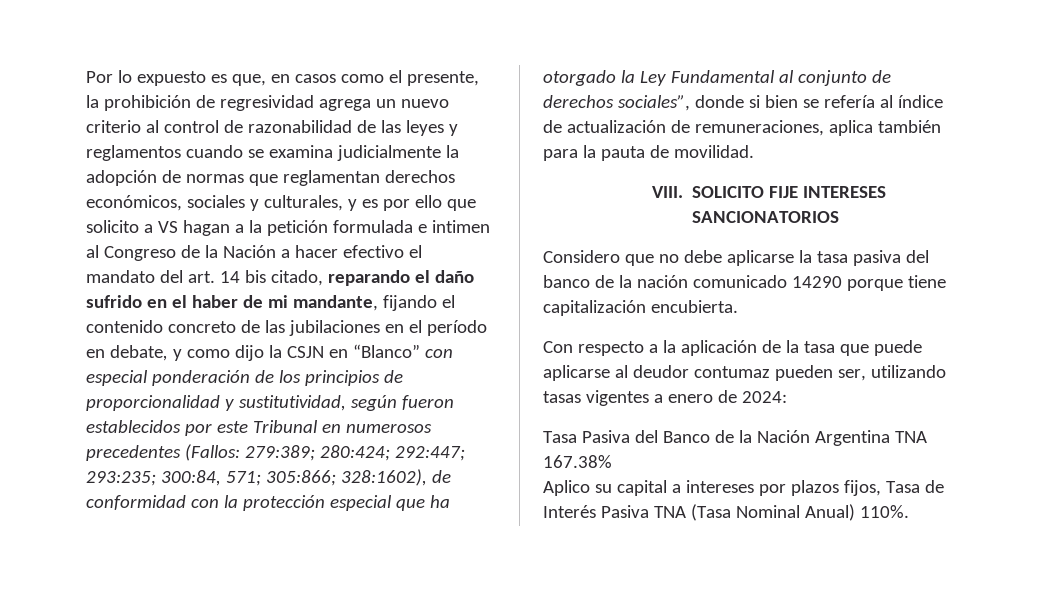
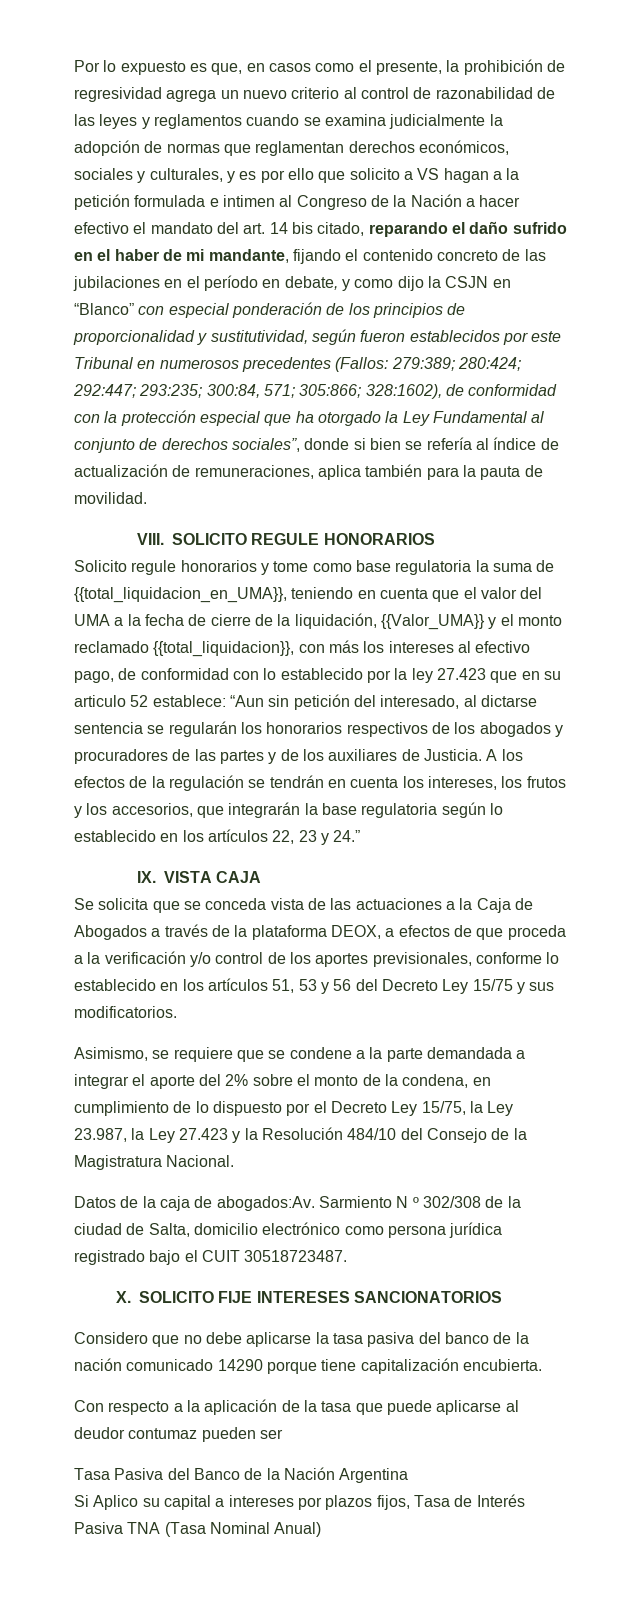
(765, 192) none -> [251,533,435,545] [74,560,555,575] [74,587,543,603] [74,613,562,630] [74,640,531,657] [74,668,561,683] [74,694,537,710] [74,721,563,737] [74,749,523,764] [74,775,566,791] [74,802,503,818] [74,829,361,845] [137,871,262,883] [74,898,533,913] [74,924,566,940] [74,951,560,967] [74,978,555,994] [74,1006,177,1018] [74,1047,526,1062] [74,1074,491,1089] [74,1101,514,1116] [74,1127,527,1143] [74,1155,235,1170] [74,1196,521,1211] [74,1222,503,1238] [74,1250,348,1265] [116,1291,215,1303] REGULE HONORARIOS // Solicito regule honorarios y tome como base regulatoria la suma de {{total_liquidacion_en_UMA}}, teniendo en cuenta que el valor del UMA a la fecha de cierre de la liquidación, {{Valor_UMA}} y el monto reclamado {{total_liquidacion}}, con más los intereses al efectivo pago, de conformidad con lo establecido por la ley 27.423 que en su articulo 52 establece: “Aun sin petición del interesado, al dictarse sentencia se regularán los honorarios respectivos de los abogados y procuradores de las partes y de los auxiliares de Justicia. A los efectos de la regulación se tendrán en cuenta los intereses, los frutos y los accesorios, que integrarán la base regulatoria según lo establecido en los artículos 22, 23 y 24.” // IX. VISTA CAJA // Se solicita que se conceda vista de las actuaciones a la Caja de Abogados a través de la plataforma DEOX, a efectos de que proceda a la verificación y/o control de los aportes previsionales, conforme lo establecido en los artículos 51, 53 y 56 del Decreto Ley 15/75 y sus modificatorios. // Asimismo, se requiere que se condene a la parte demandada a integrar el aporte del 2% sobre el monto de la condena, en cumplimiento de lo dispuesto por el Decreto Ley 15/75, la Ley 23.987, la Ley 27.423 y la Resolución 484/10 del Consejo de la Magistratura Nacional. // Datos de la caja de abogados:Av. Sarmiento N º 302/308 de la ciudad de Salta, domicilio electrónico como persona jurídica registrado bajo el CUIT 30518723487. // X. SOLICITO
[837,365,946,381] [543,390,787,406] ser, utilizando tasas vigentes a enero de 2024: -> [259,1429,283,1439] ser
[894,431,927,443] [543,455,612,468] TNA 167.38% // -> [74,1495,89,1507] // Si
[859,505,909,518] 110%. -> (322, 1529) none

